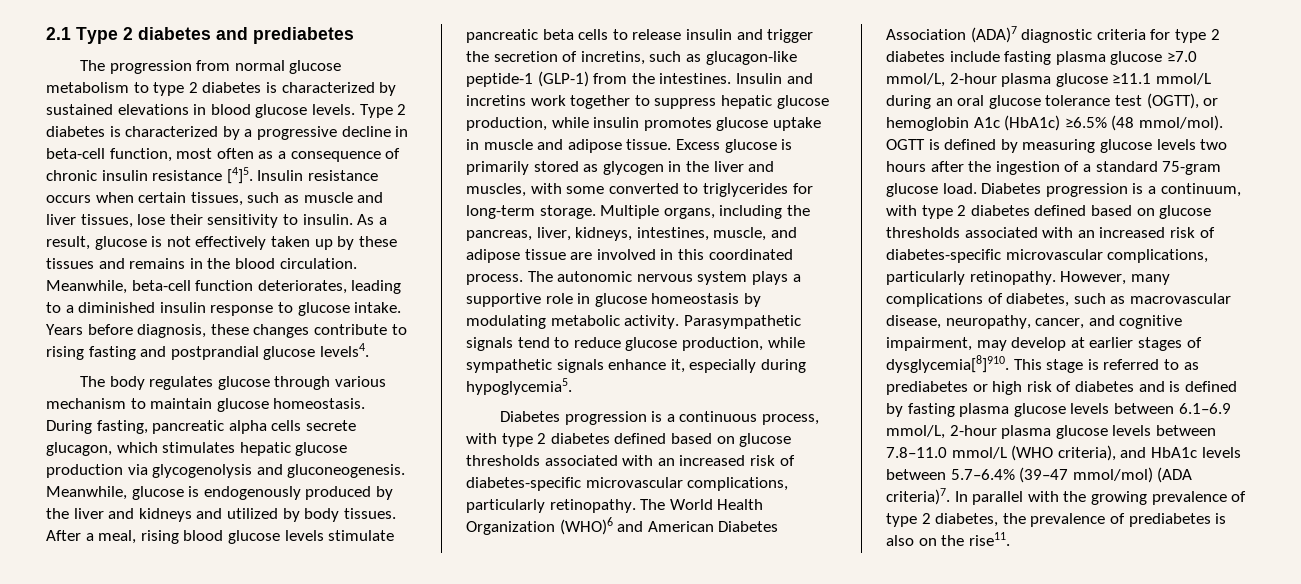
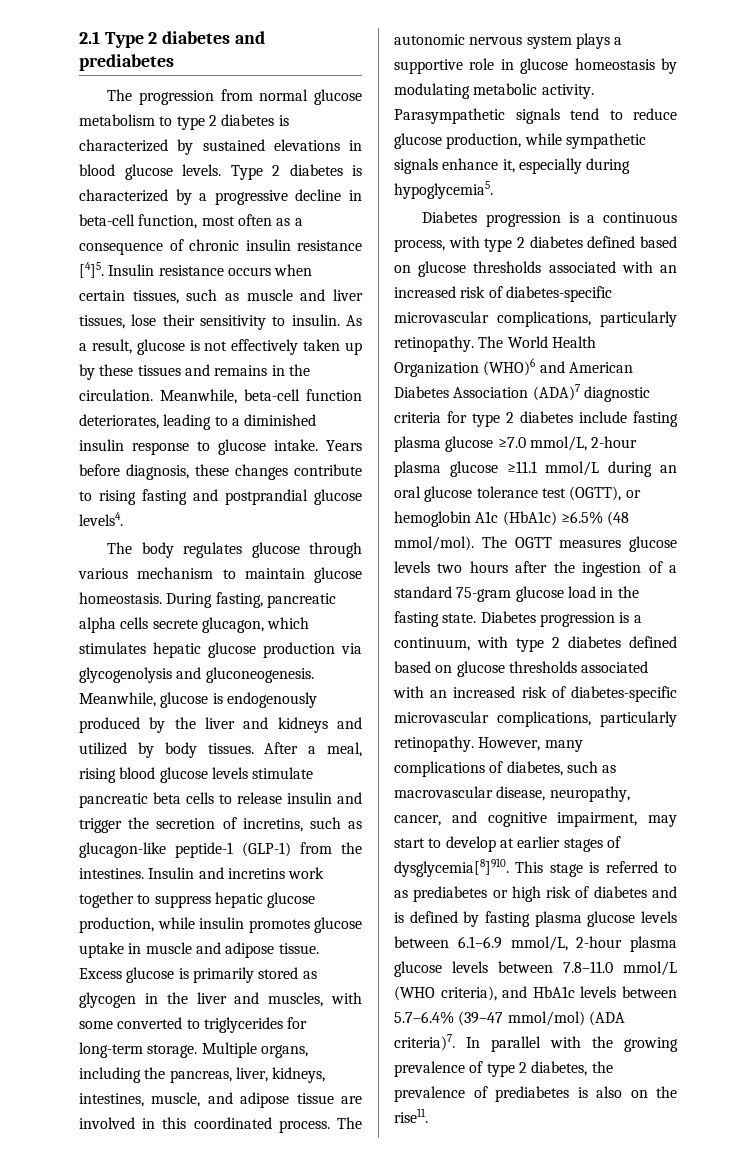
[234,258,275,269] blood -> (310, 370) none
[886,139,1096,153] OGTT is defined by measuring -> [481,536,622,548] The OGTT measures
[942,183,977,194] load. -> [567,586,639,598] [394,611,477,627] load in the fasting state.
(1007, 345) none -> [394,838,442,848] start to

